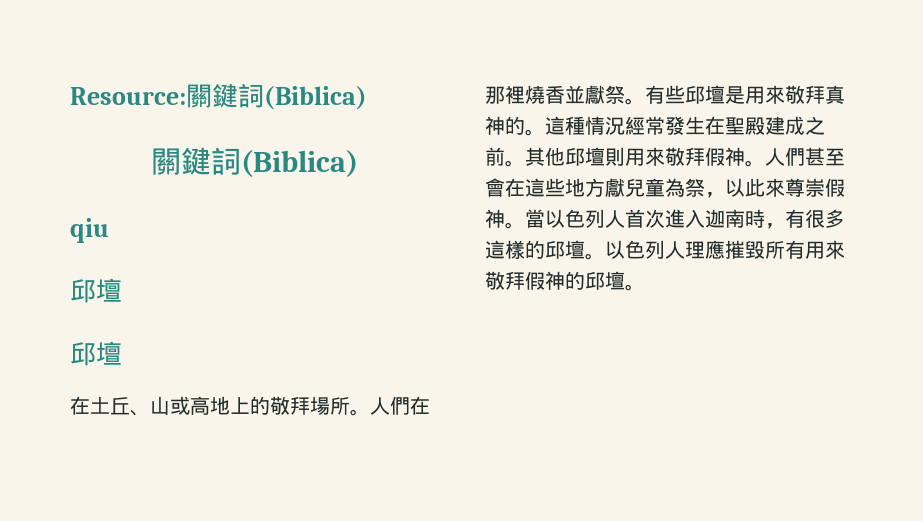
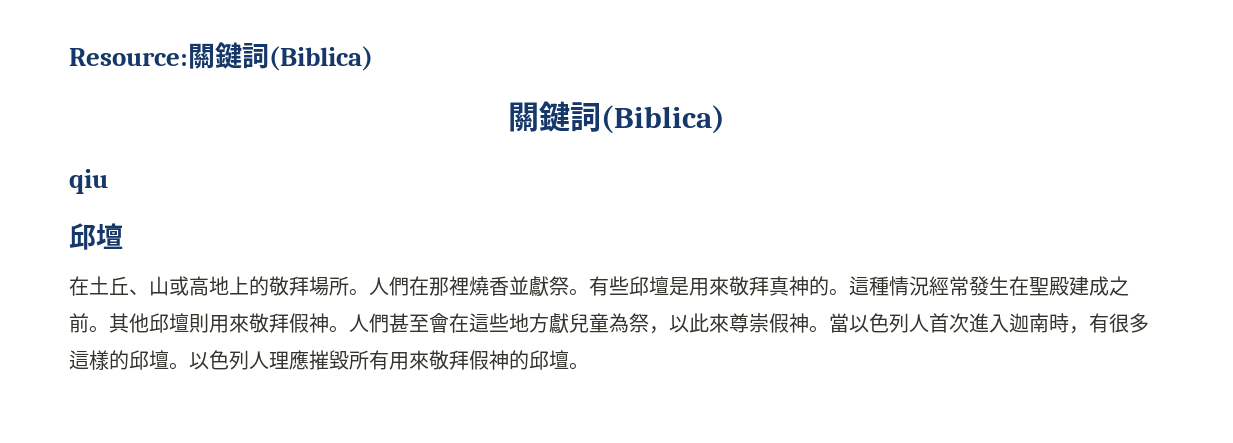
[70,341,122,366] // 邱壇 -> (123, 236) none

